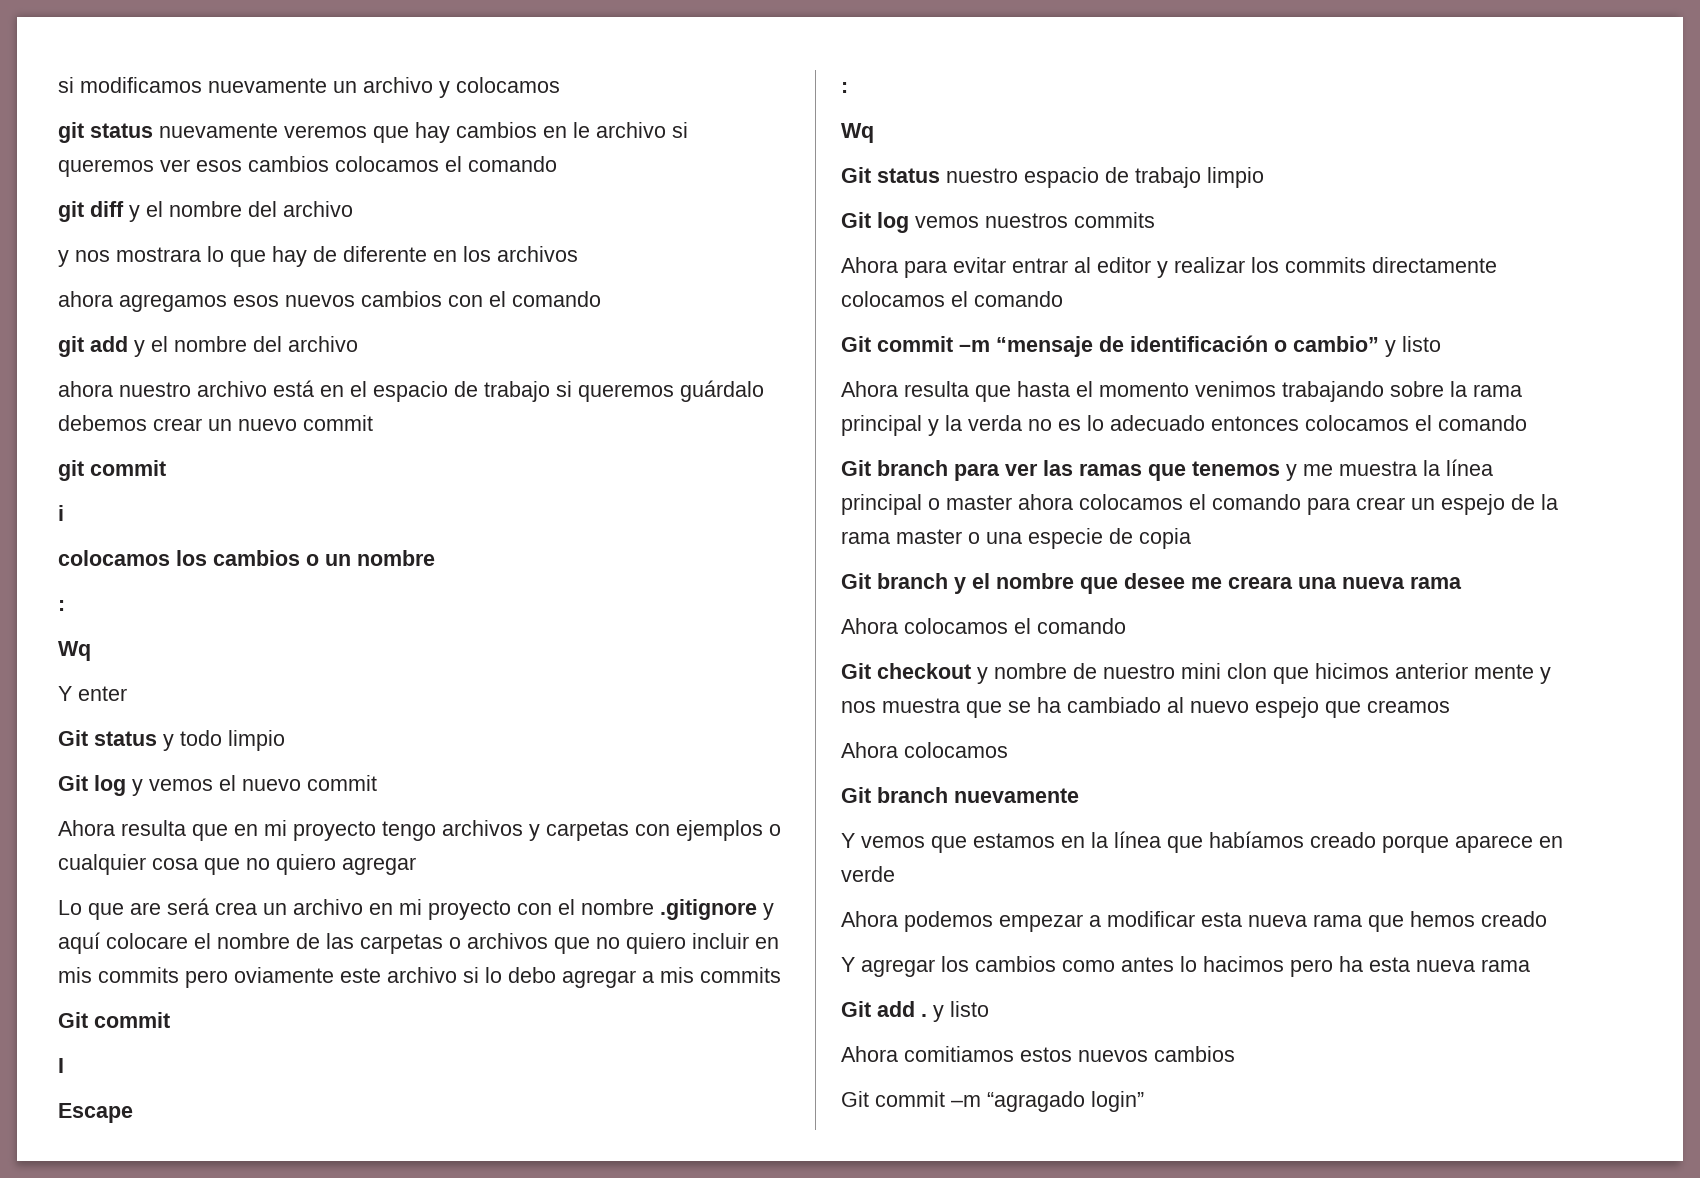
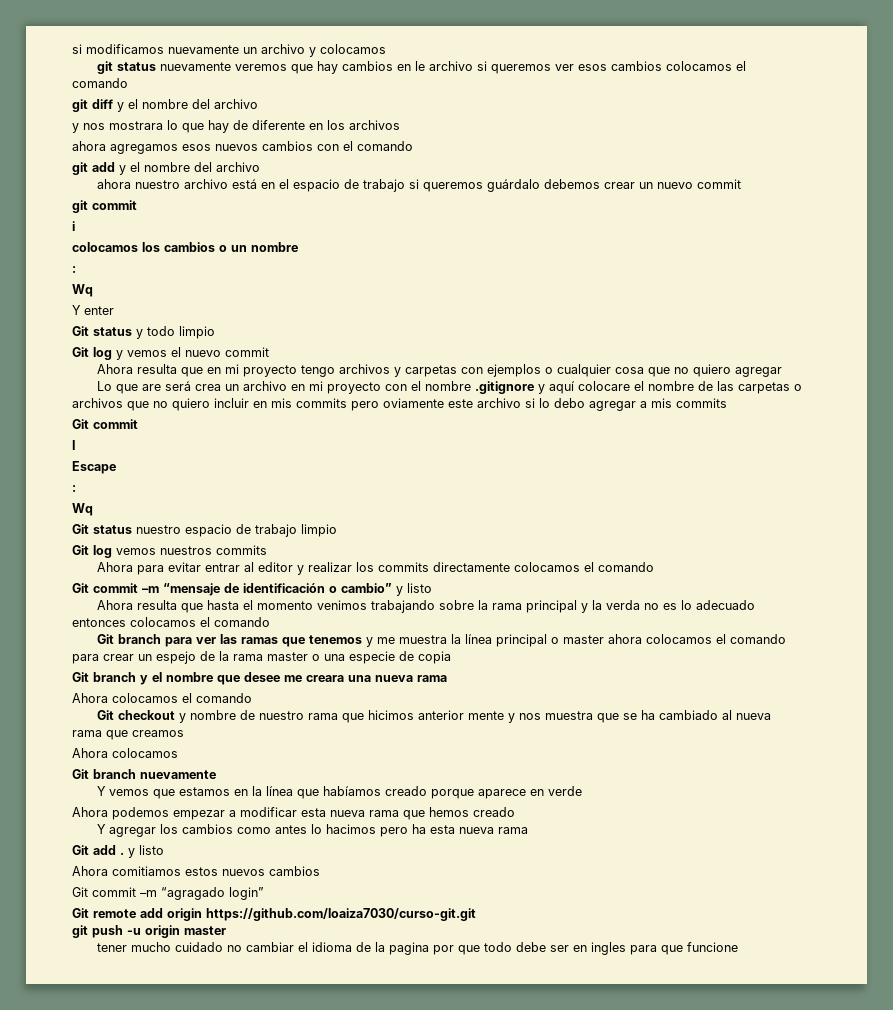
[1181,663,1267,679] mini clon -> [307,713,338,720] rama
[1190,697,1319,718] nuevo espejo -> [735,713,771,720] [72,730,102,737] nueva rama
(1144, 1101) none -> [72,908,476,921] [72,925,226,938] [96,942,738,955] // Git remote add origin https://github.com/loaiza7030/curso-git.git // git push -u origin master // tener mucho cuidado no cambiar el idioma de la pagina por que todo debe ser en ingles para que funcione

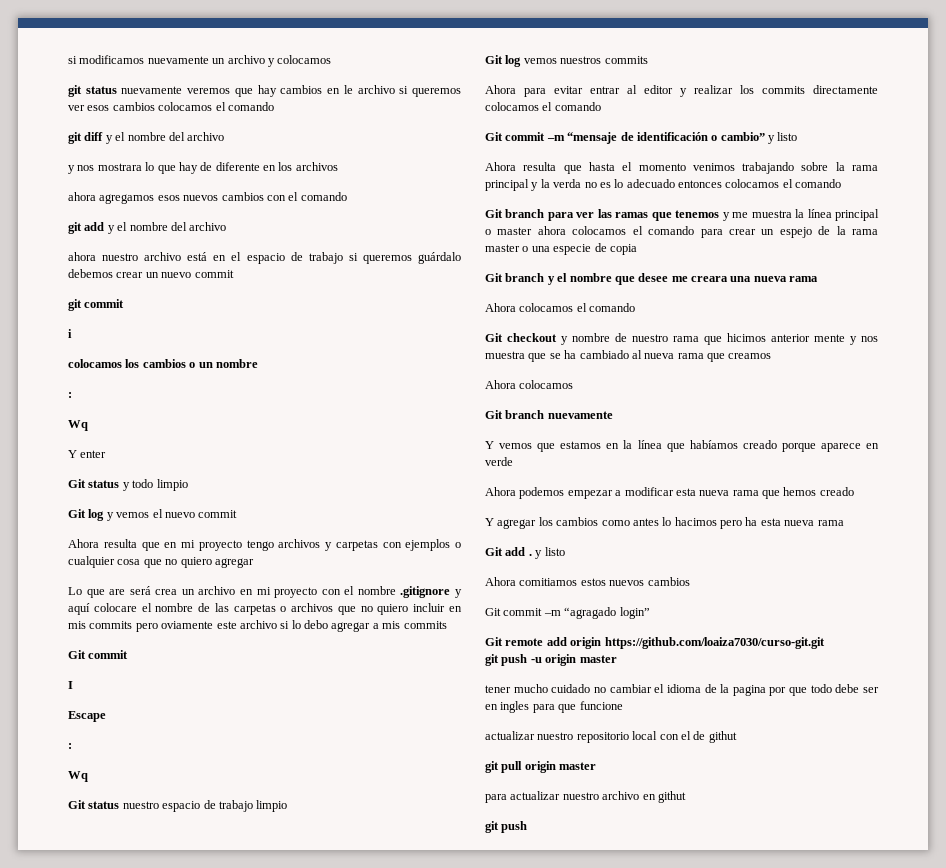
(738, 947) none -> [485,731,737,743] [485,761,597,773] [485,791,686,803] [485,821,528,833] // actualizar nuestro repositorio local con el de githut // git pull origin master // para actualizar nuestro archivo en githut // git push

